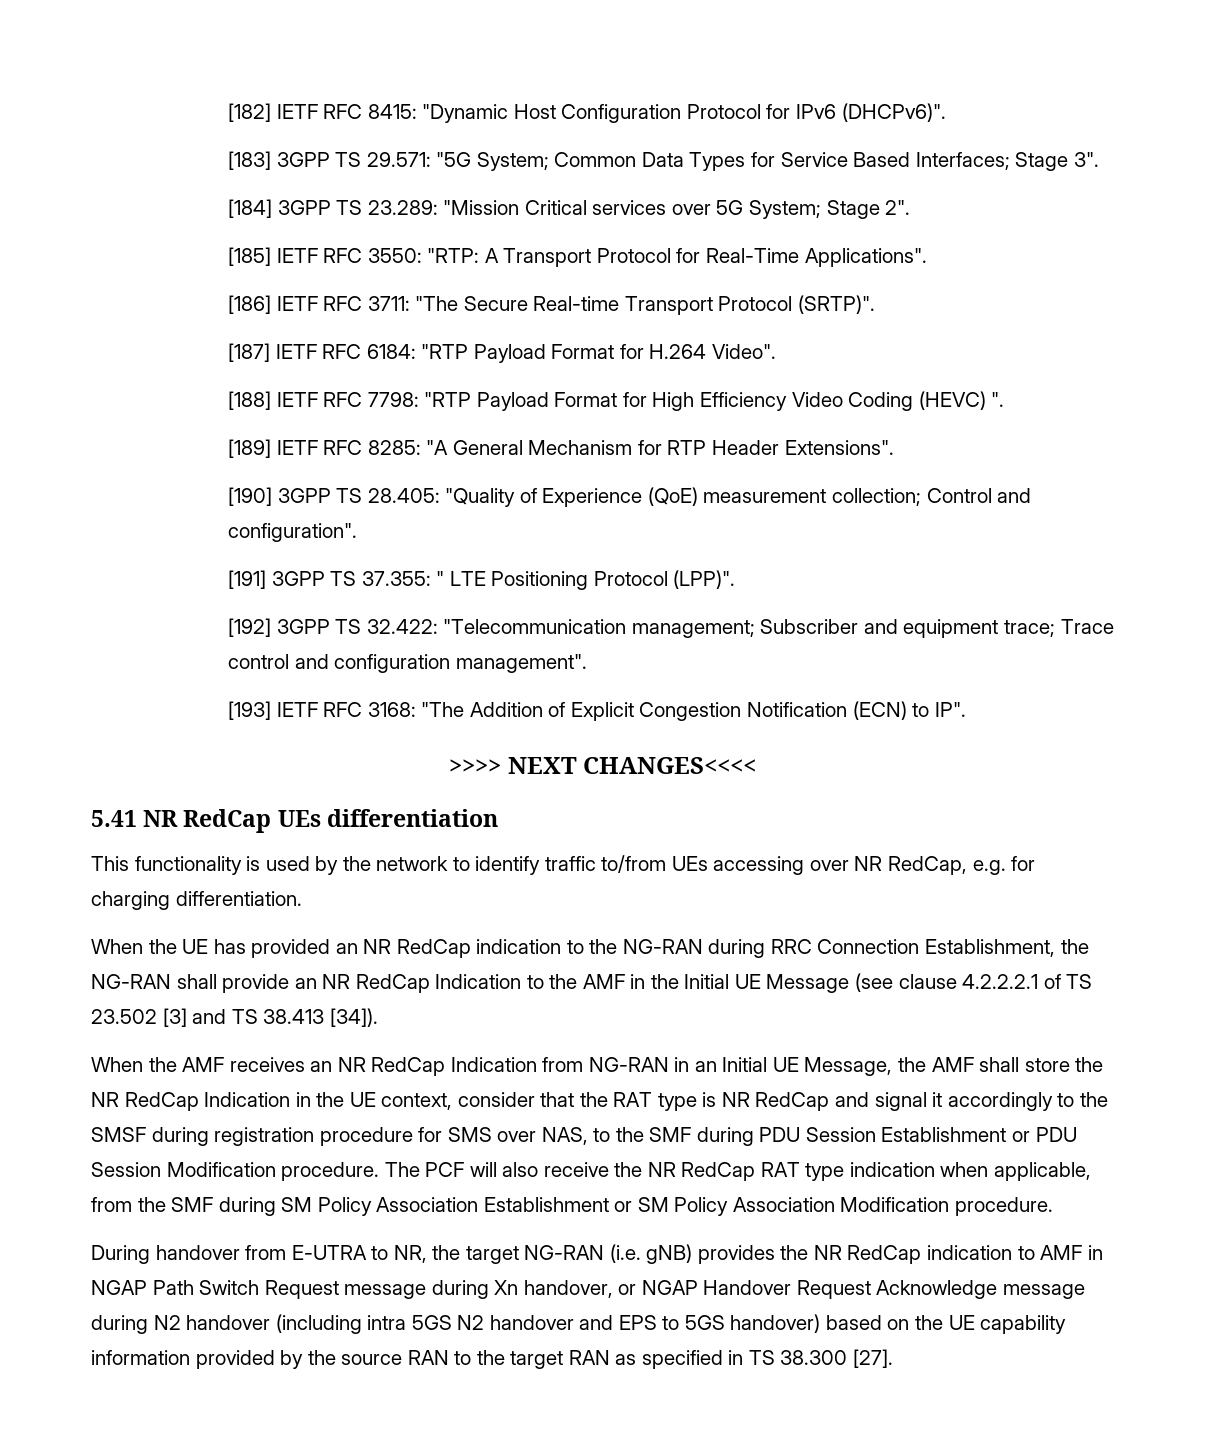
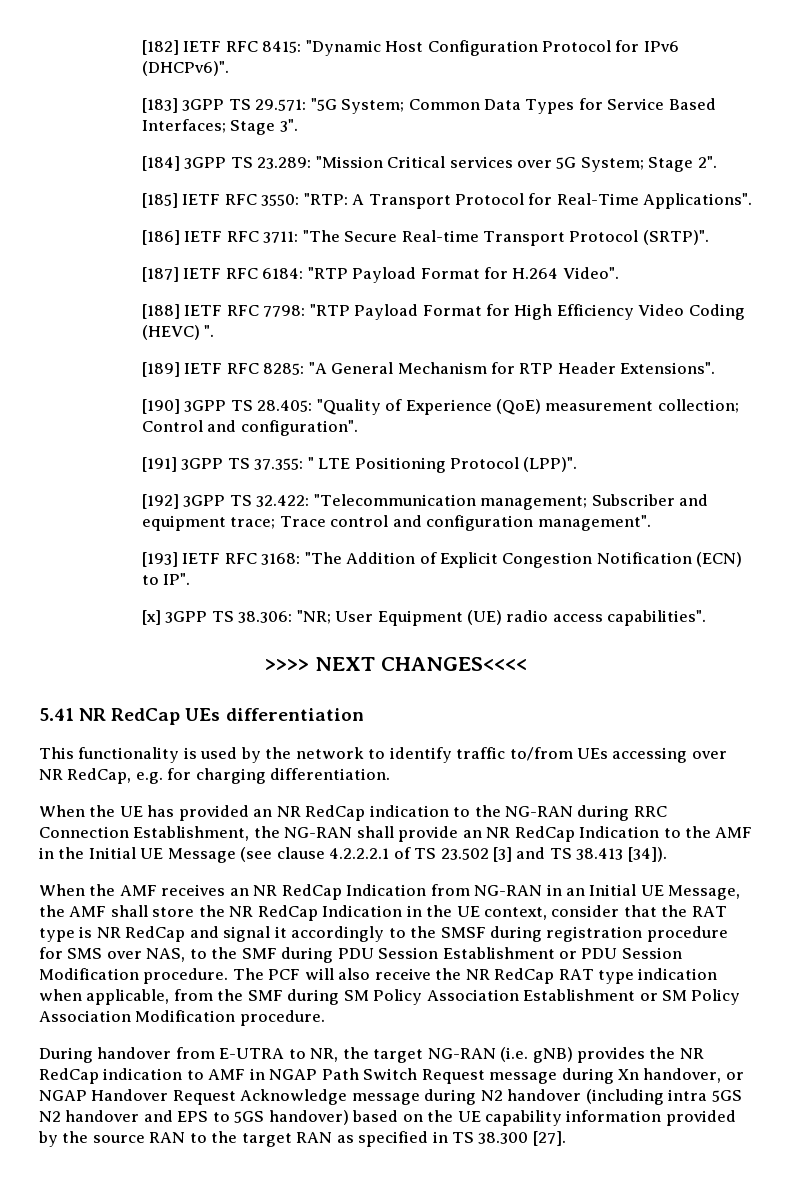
(966, 709) none -> [141,610,707,626] // [x] 3GPP TS 38.306: "NR; User Equipment (UE) radio access capabilities".

